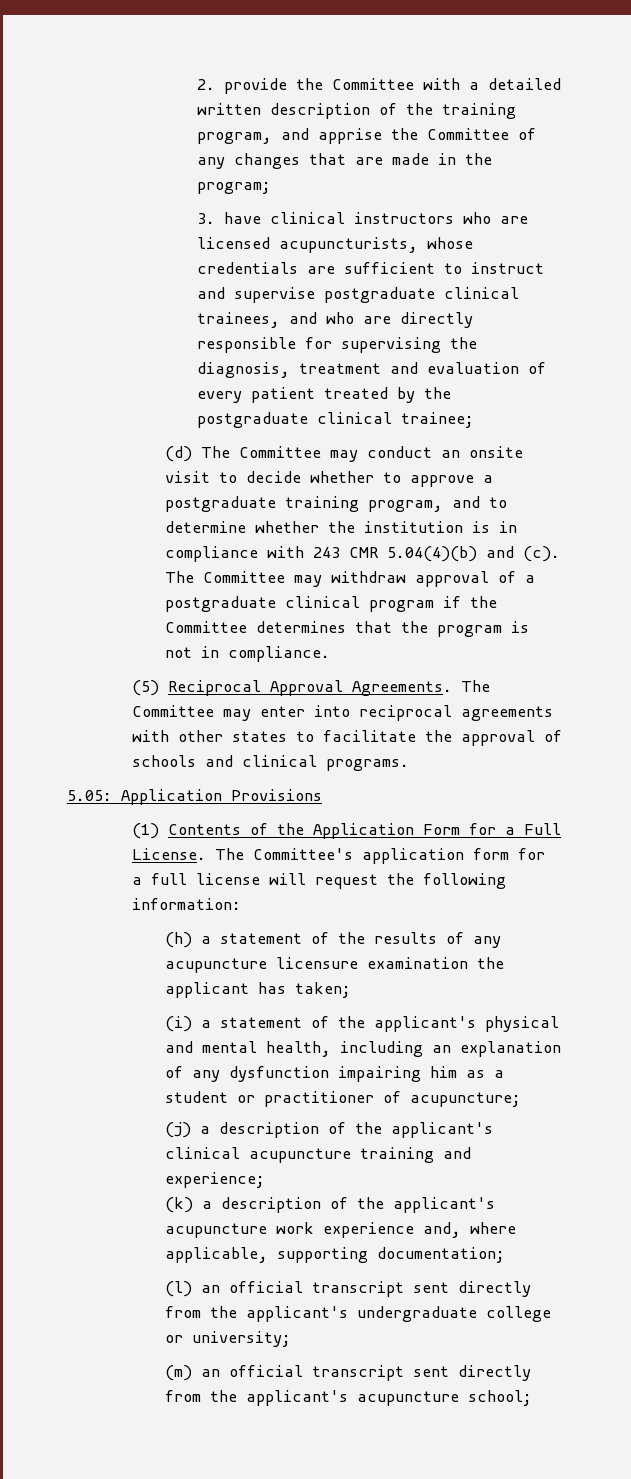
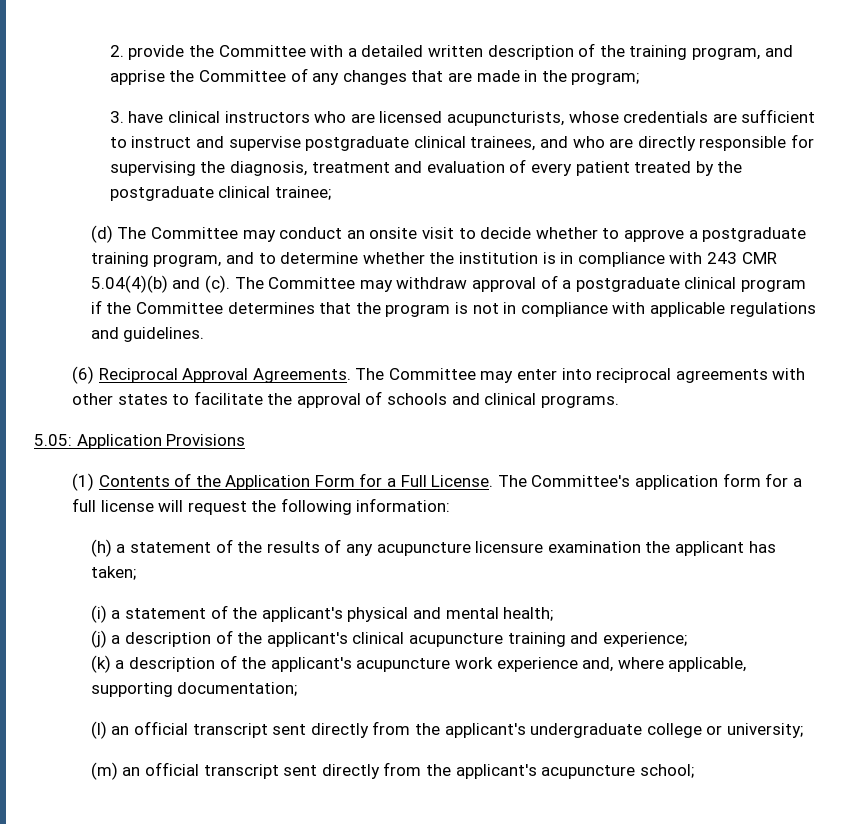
[227,646,330,662] [132,680,160,696] compliance. // (5) -> [520,302,816,317] [90,327,205,342] [71,366,94,384] compliance with applicable regulations and guidelines. // (6)
[265,1041,561,1057] [164,1066,504,1082] [164,1091,521,1107] health, including an explanation of any dysfunction impairing him as a student or practitioner of acupuncture; -> [503,607,554,621] health;

